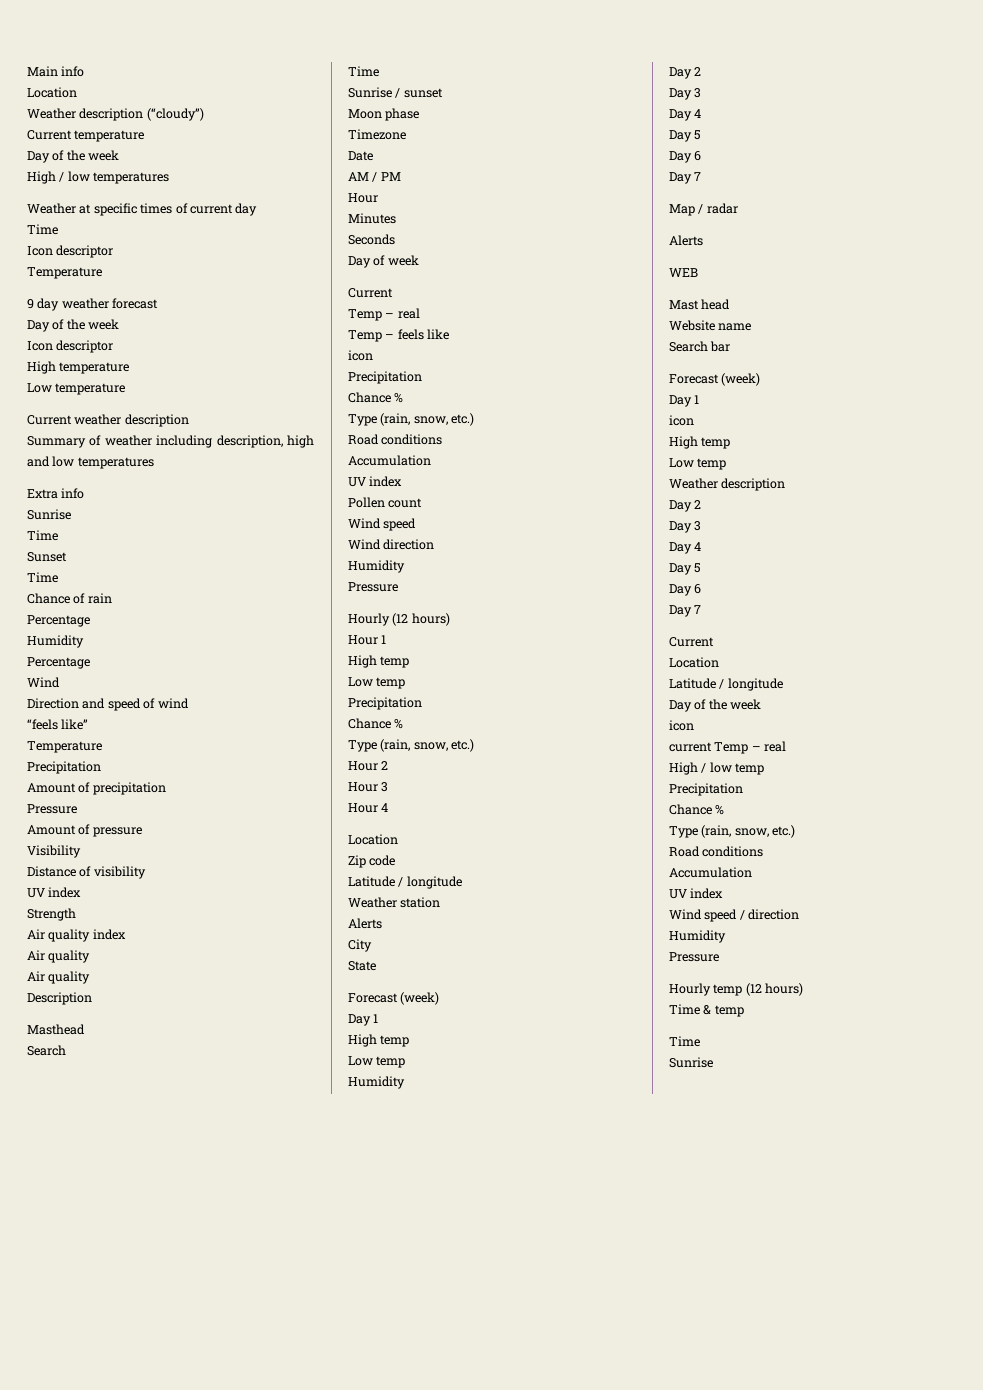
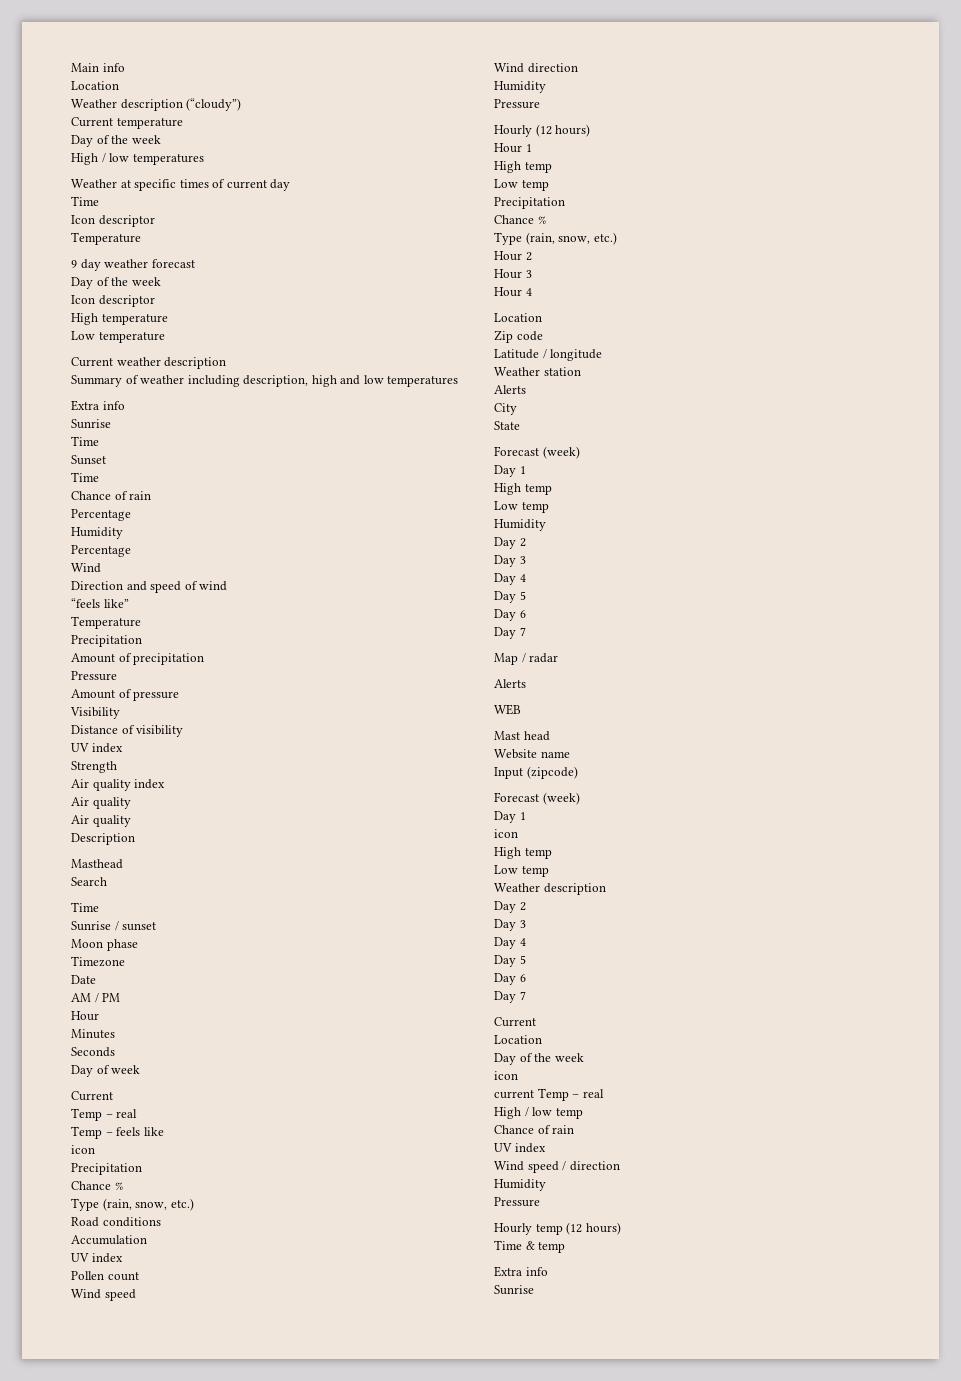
[669,341,731,352] Search bar -> [494,766,578,779] Input (zipcode)
[669,678,783,691] // Latitude / longitude -> (542, 1039) none
[669,783,743,796] [669,804,725,815] [669,825,796,838] [669,846,764,857] [669,867,752,878] // Precipitation // Chance % // Type (rain, snow, etc.) // Road conditions // Accumulation -> [494,1125,575,1134] // Chance of rain
[669,1036,700,1047] Time -> [494,1266,548,1277] Extra info

